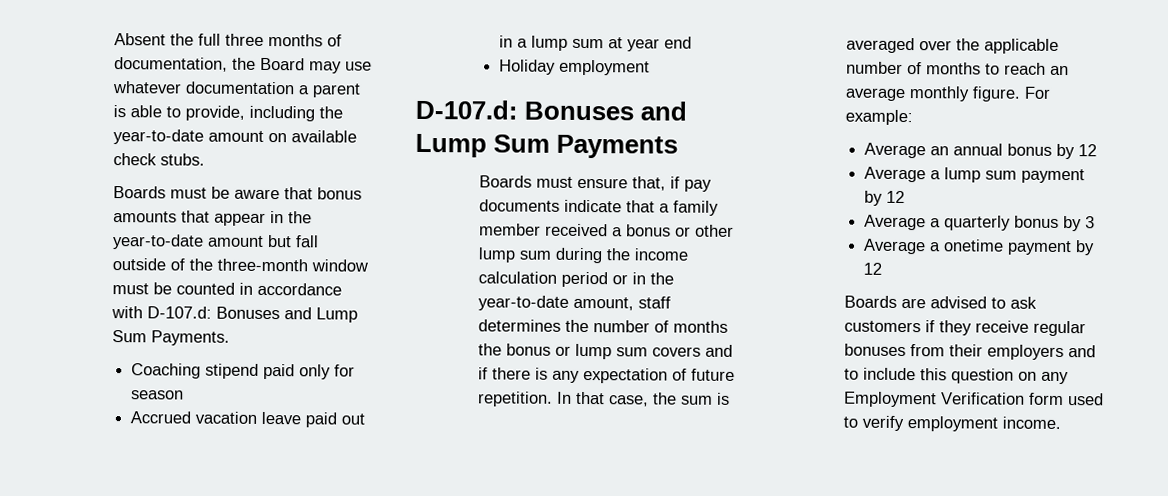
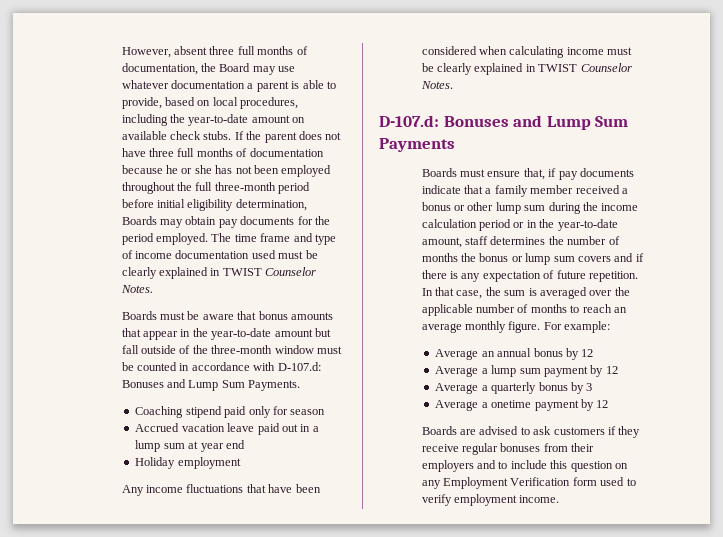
[114,33,265,46] Absent the full three -> [121,46,255,58] However, absent three full
(246, 113) none -> [164,97,299,109] based on local procedures,
(206, 159) none -> [234,131,342,143] [121,148,324,157] [121,165,332,177] [121,182,311,194] [121,199,307,211] [121,216,330,228] [121,233,336,245] [121,250,318,259] [121,267,317,279] [120,285,153,293] If the parent does not have three full months of documentation because he or she has not been employed throughout the full three-month period before initial eligibility determination, Boards may obtain pay documents for the period employed. The time frame and type of income documentation used must be clearly explained in TWIST Counselor Notes.
(650, 67) none -> [121,484,321,496] [421,46,633,58] [421,63,632,75] [420,81,453,89] // Any income fluctuations that have been considered when calculating income must be clearly explained in TWIST Counselor Notes.

